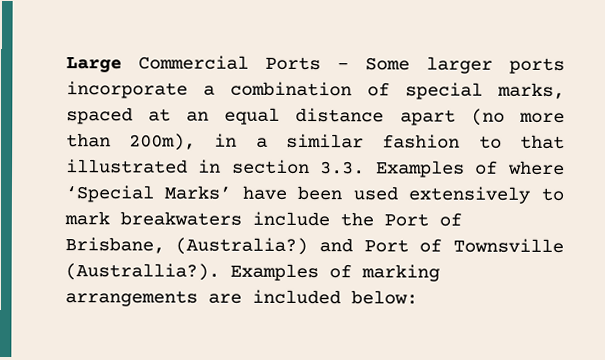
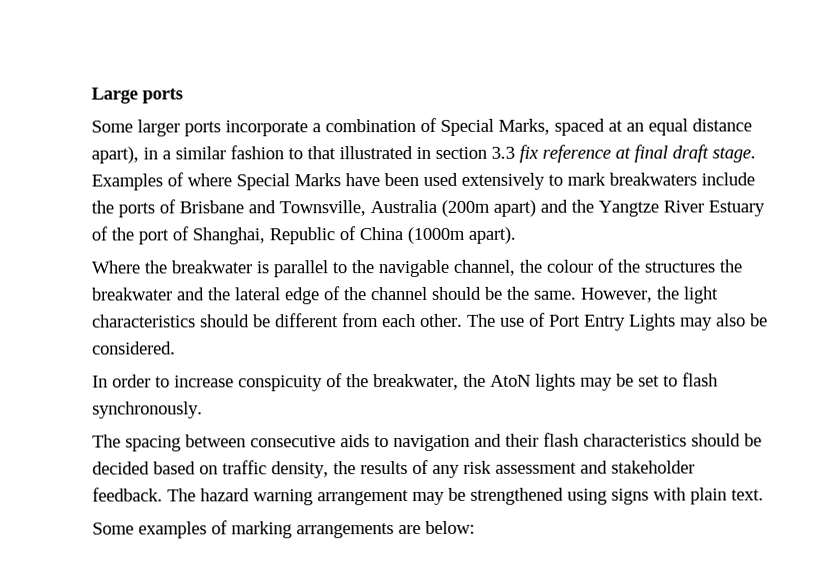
[137,55,349,71] Commercial Ports – -> [142,88,184,104] ports //
[404,82,565,100] special marks, -> [440,118,551,136] Special Marks,
[399,108,565,126] [65,133,196,151] apart (no more than 200m), -> [91,146,140,164] apart),
[320,161,366,175] 3.3. -> [491,144,757,163] 3.3 fix reference at final draft stage.
[64,185,232,203] ‘Special Marks’ -> [236,173,342,191] Special Marks
[383,212,462,227] [64,237,564,256] [64,263,319,282] Port of Brisbane, (Australia?) and Port of Townsville (Australlia?). Examples -> [118,199,766,218] [91,226,517,245] [91,258,743,278] [92,286,720,305] [92,312,769,331] [92,341,177,355] [92,372,719,392] [92,401,204,419] [92,432,763,452] [92,459,696,479] [92,487,765,506] [92,521,208,539] ports of Brisbane and Townsville, Australia (200m apart) and the Yangtze River Estuary of the port of Shanghai, Republic of China (1000m apart). // Where the breakwater is parallel to the navigable channel, the colour of the structures the breakwater and the lateral edge of the channel should be the same. However, the light characteristics should be different from each other. The use of Port Entry Lights may also be considered. // In order to increase conspicuity of the breakwater, the AtoN lights may be set to flash synchronously. // The spacing between consecutive aids to navigation and their flash characteristics should be decided based on traffic density, the results of any risk assessment and stakeholder feedback. The hazard warning arrangement may be strengthened using signs with plain text. // Some examples
[251,289,341,305] included -> (422, 529) none

